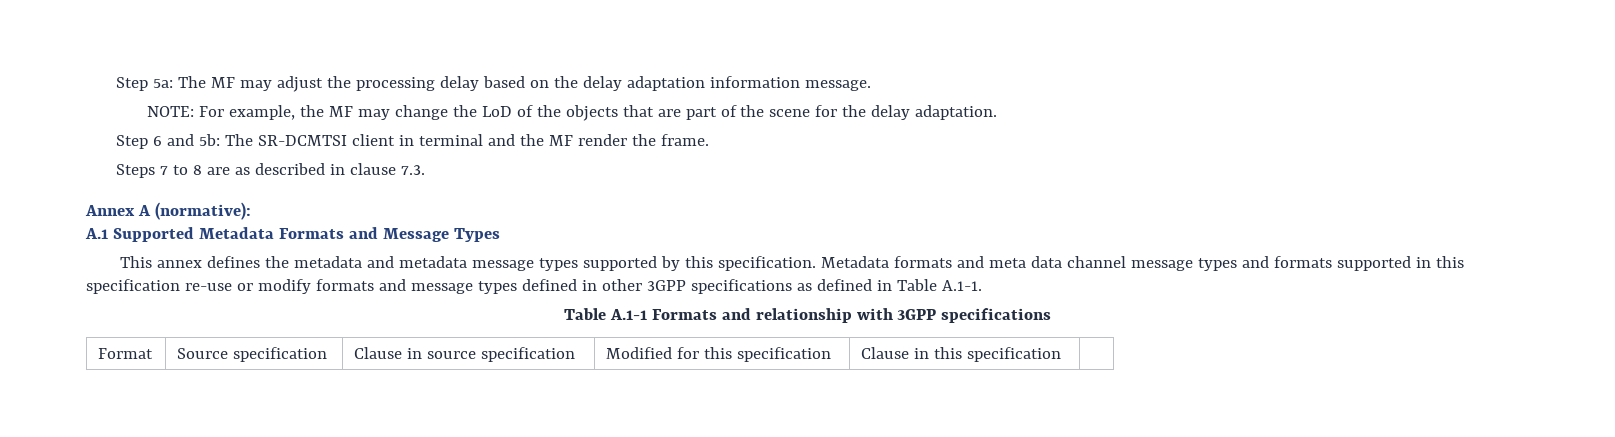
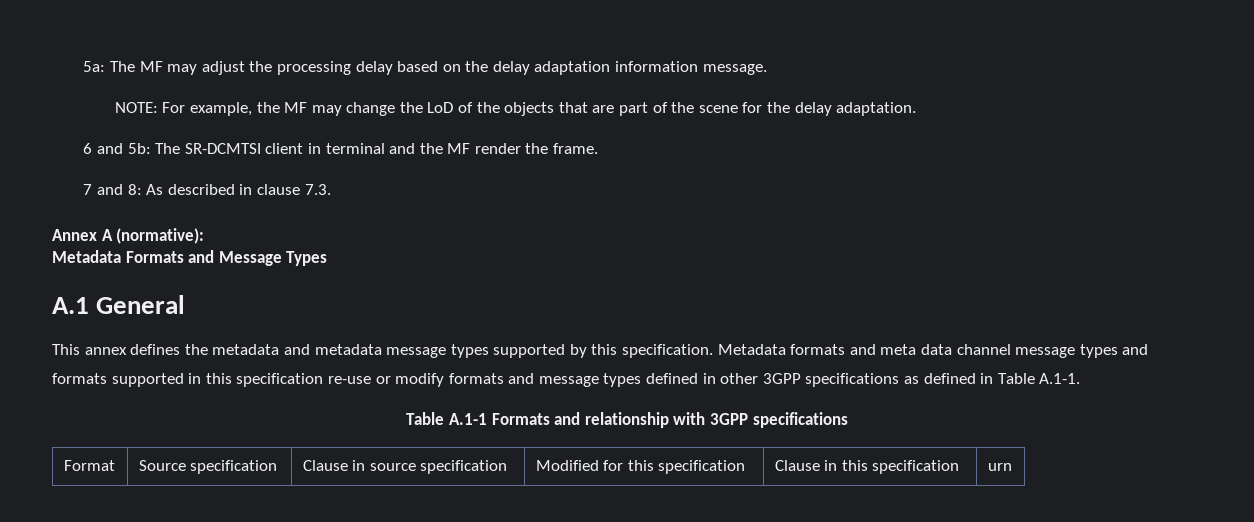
[116,77,149,91] Step -> (83, 66) none
[116,135,149,149] Step -> (917, 109) none
[116,164,251,178] Steps 7 to 8 are as -> [83,184,164,195] 7 and 8: As
[85,227,194,242] A.1 Supported -> (205, 236) none
(500, 235) none -> [52,295,186,314] // A.1 General
(1062, 354) none -> [987,463,1012,471] urn

